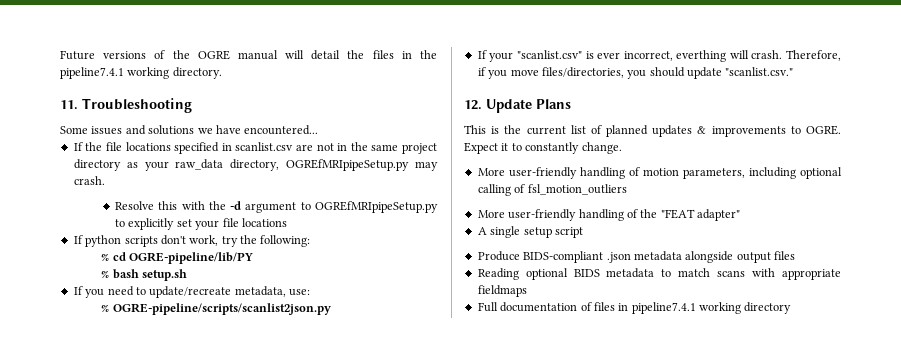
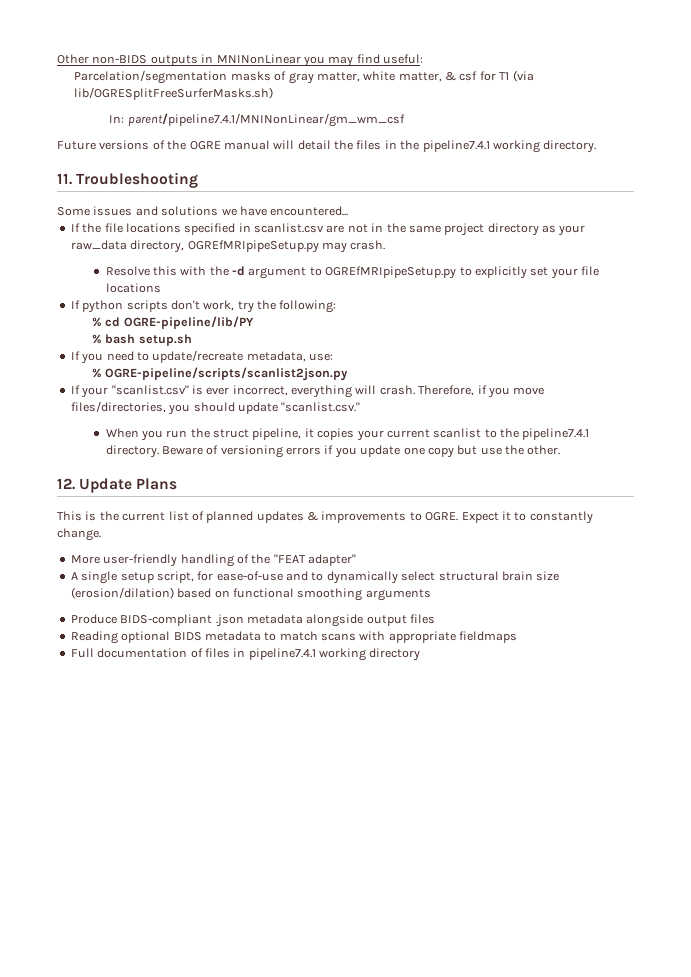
(60, 55) none -> [57,54,423,67] [74,70,534,84] [74,87,274,100] [109,113,405,127] Other non-BIDS outputs in MNINonLinear you may find useful: // Parcelation/segmentation masks of gray matter, white matter, & csf for T1 (via lib/OGRESplitFreeSurferMasks.sh) // In: parent/pipeline7.4.1/MNINonLinear/gm_wm_csf //
[676,50,727,62] everthing -> [291,385,352,398] everything
(794, 71) none -> [105,428,590,441] [105,445,561,458] // When you run the struct pipeline, it copies your current scanlist to the pipeline7.4.1 directory. Beware of versioning errors if you update one copy but use the other.
[477,167,842,179] [477,184,627,196] // More user-friendly handling of motion parameters, including optional calling of fsl_motion_outliers -> (101, 534) none
[554,227,583,238] script -> [156,571,560,584] [70,587,431,601] script, for ease-of-use and to dynamically select structural brain size (erosion/dilation) based on functional smoothing arguments

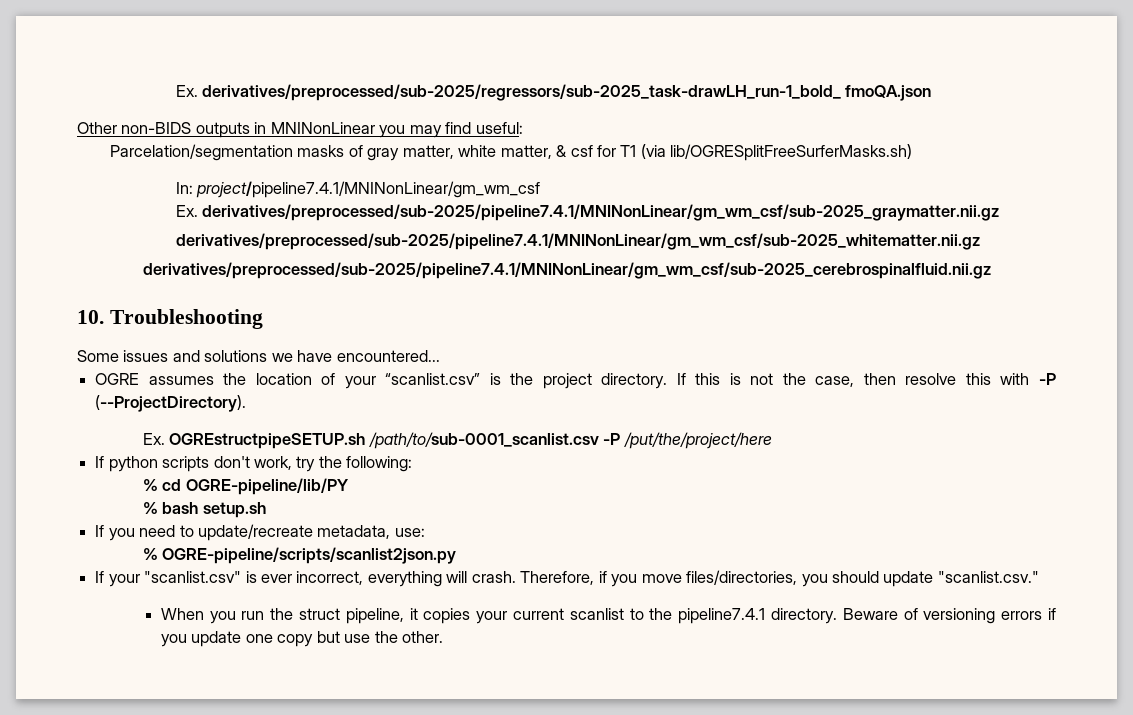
(57, 59) none -> [175,84,932,101] Ex. derivatives/preprocessed/sub-2025/regressors/sub-2025_task-drawLH_run-1_bold_ fmoQA.json //
[127,113,405,127] [57,140,597,153] [57,173,72,185] parent/pipeline7.4.1/MNINonLinear/gm_wm_csf // Future versions of the OGRE manual will detail the files in the pipeline7.4.1 working directory. // 11. -> [196,181,541,198] [175,204,1000,221] [175,233,980,250] [142,262,991,279] [77,310,104,324] project/pipeline7.4.1/MNINonLinear/gm_wm_csf // Ex. derivatives/preprocessed/sub-2025/pipeline7.4.1/MNINonLinear/gm_wm_csf/sub-2025_graymatter.nii.gz // derivatives/preprocessed/sub-2025/pipeline7.4.1/MNINonLinear/gm_wm_csf/sub-2025_whitematter.nii.gz // derivatives/preprocessed/sub-2025/pipeline7.4.1/MNINonLinear/gm_wm_csf/sub-2025_cerebrospinalfluid.nii.gz // 10.
[70,223,586,236] [70,240,386,253] [105,266,600,279] [105,283,161,293] If the file locations specified in scanlist.csv are not in the same project directory as your raw_data directory, OGREfMRIpipeSetup.py may crash. // Resolve this with the -d argument to OGREfMRIpipeSetup.py to explicitly set your file locations -> [95,373,1056,389] [95,395,247,412] [142,432,772,449] OGRE assumes the location of your “scanlist.csv” is the project directory. If this is not the case, then resolve this with -P (--ProjectDirectory). // Ex. OGREstructpipeSETUP.sh /path/to/sub-0001_scanlist.csv -P /put/the/project/here
[57,478,178,493] [57,511,593,524] [57,528,101,541] [70,554,356,567] [70,571,560,584] [70,587,431,601] [70,614,435,627] [70,631,518,644] [70,648,421,661] // 12. Update Plans // This is the current list of planned updates & improvements to OGRE. Expect it to constantly change. // More user-friendly handling of the "FEAT adapter" // A single setup script, for ease-of-use and to dynamically select structural brain size (erosion/dilation) based on functional smoothing arguments // Produce BIDS-compliant .json metadata alongside output files // Reading optional BIDS metadata to match scans with appropriate fieldmaps // Full documentation of files in pipeline7.4.1 working directory -> (444, 637) none

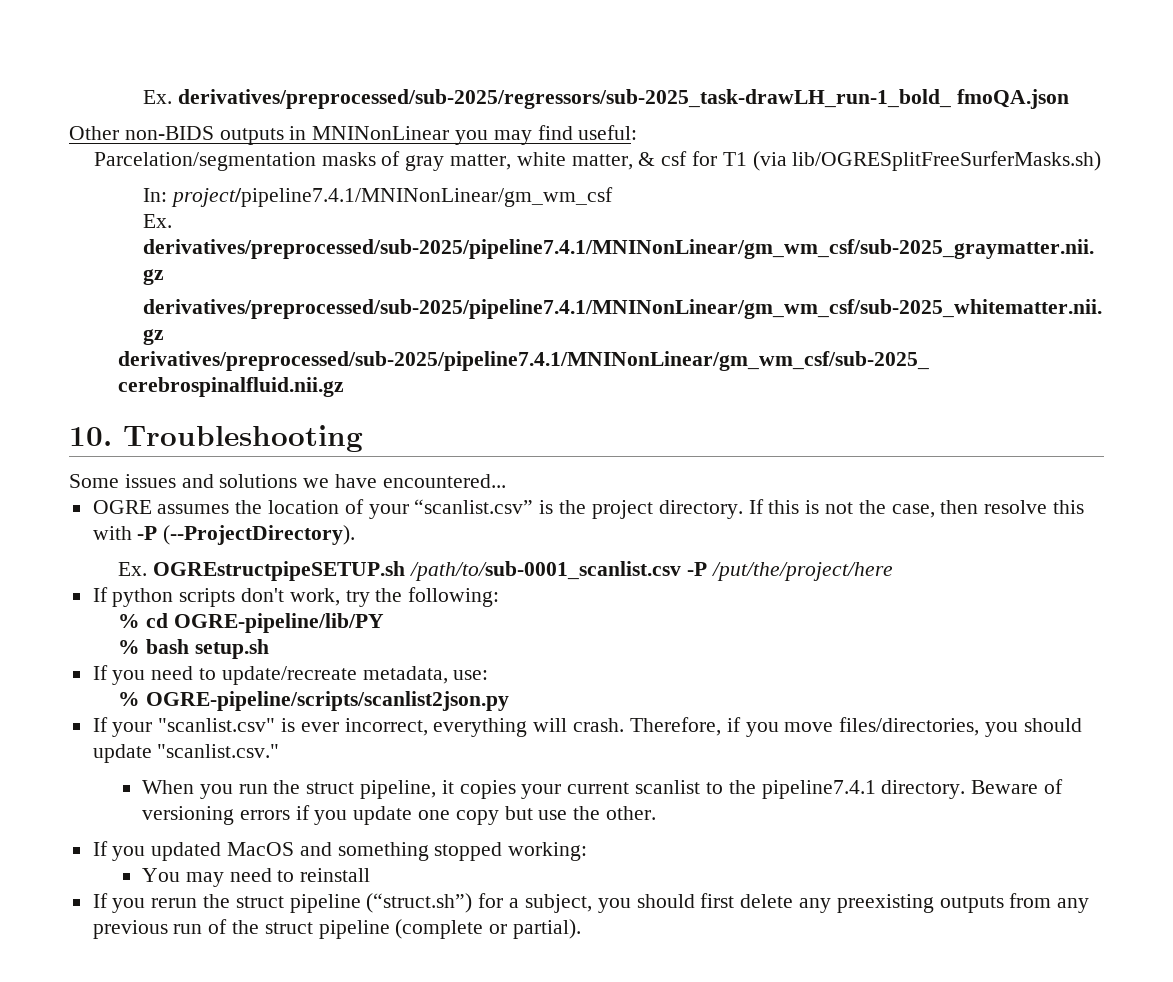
(444, 637) none -> [92,841,588,861] [142,868,371,887] [92,893,1090,913] [92,919,582,939] // If you updated MacOS and something stopped working: // You may need to reinstall // If you rerun the struct pipeline (“struct.sh”) for a subject, you should first delete any preexisting outputs from any previous run of the struct pipeline (complete or partial).

